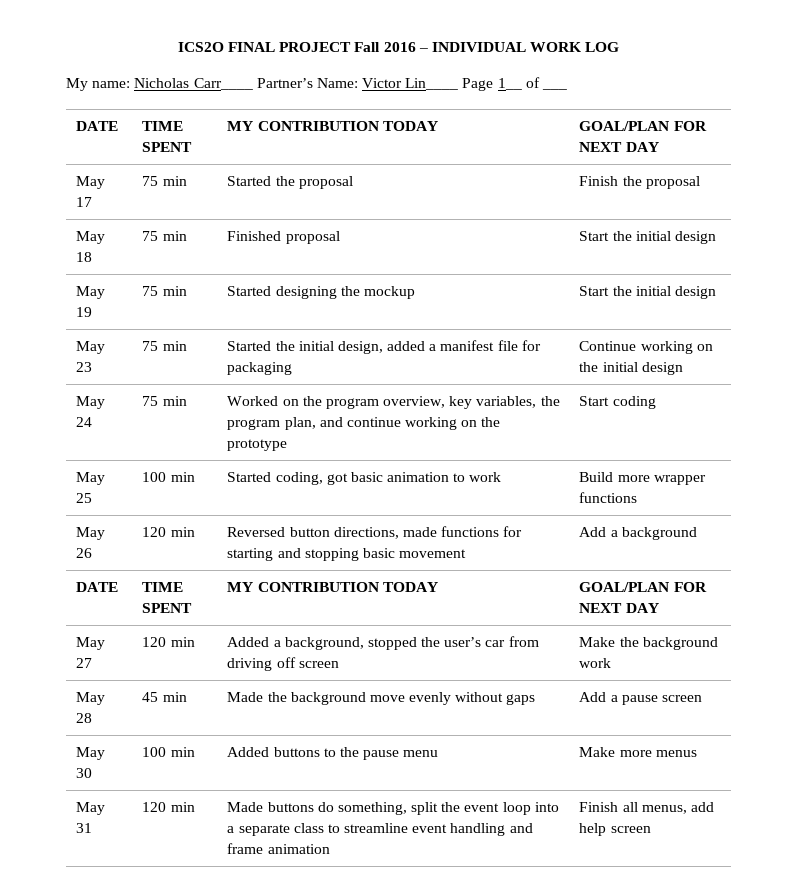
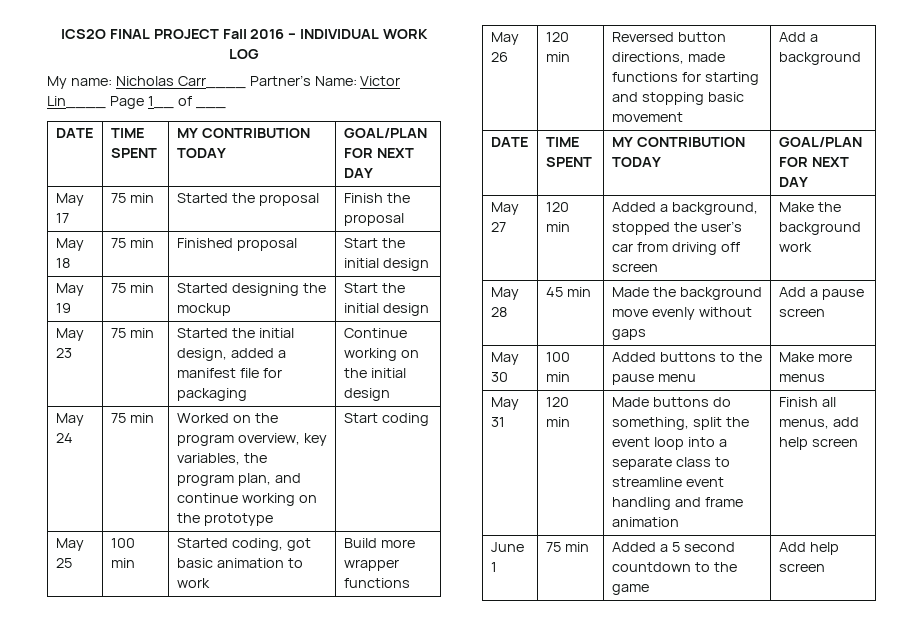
(651, 829) none -> [490,542,524,552] [490,562,497,572] [545,542,589,552] [611,542,735,552] [611,562,737,572] [611,584,649,595] [778,542,839,555] [778,563,825,572] // June 1 | 75 min | Added a 5 second countdown to the game | Add help screen

